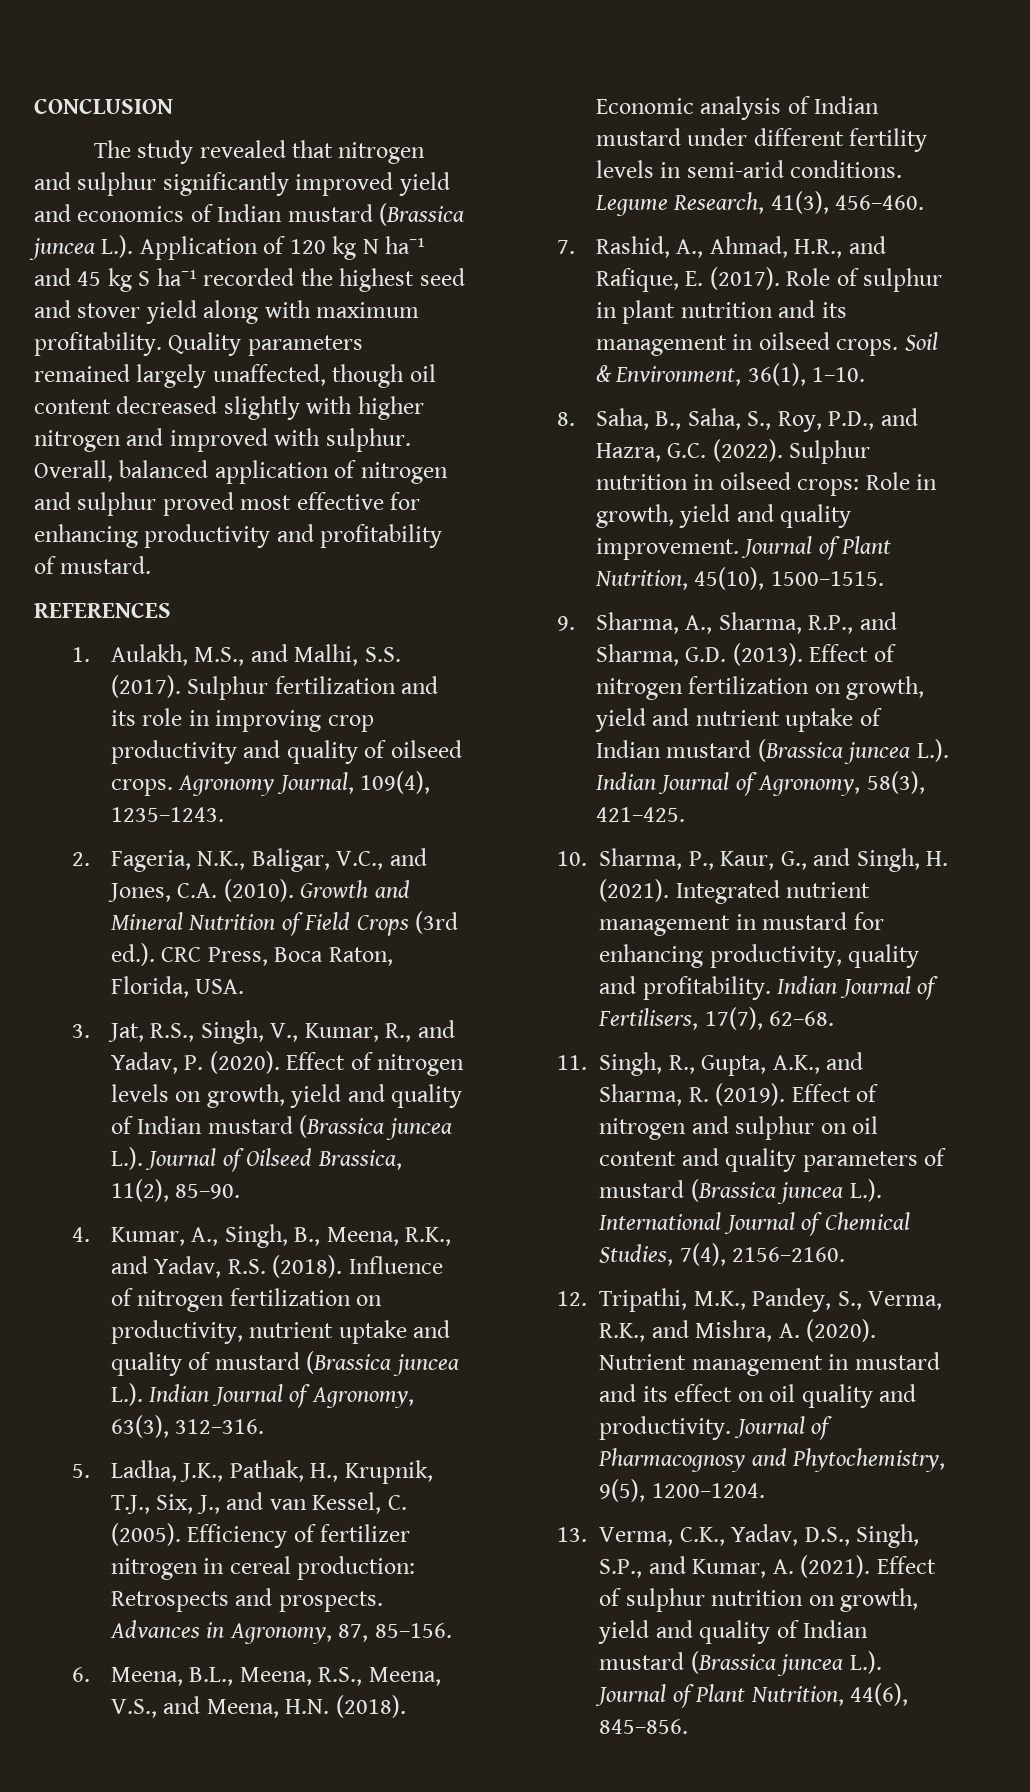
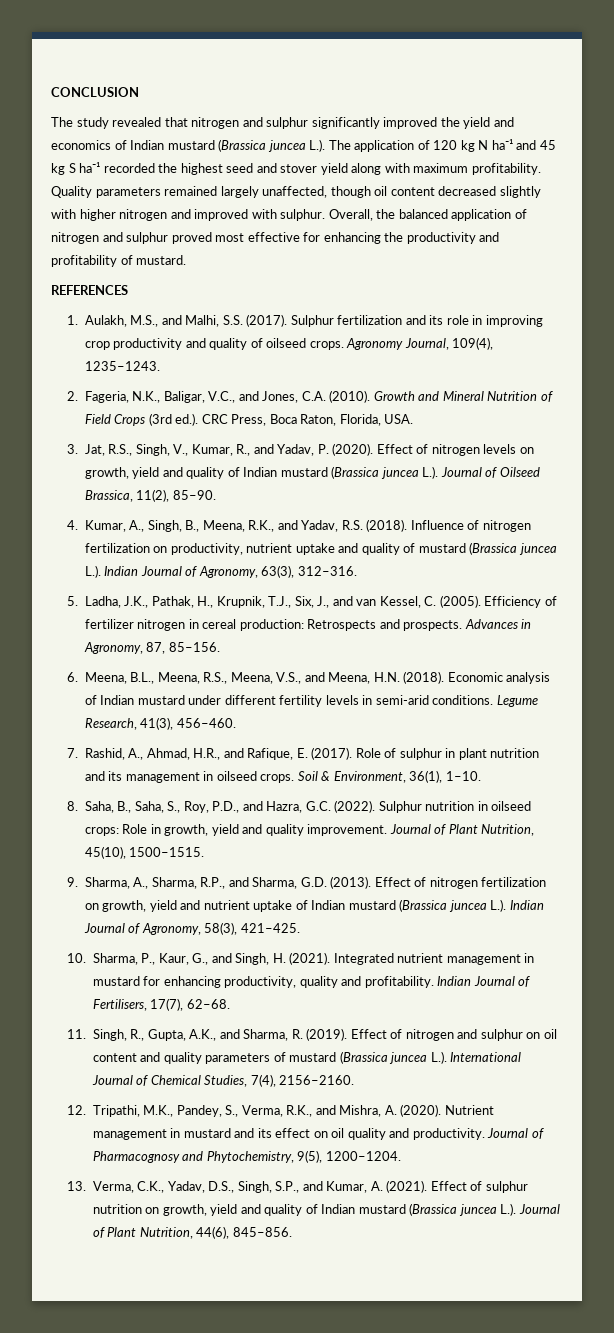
(394, 184) none -> [440,117,460,127] the
[139,236,258,260] Application -> [328,140,415,152] The application
(113, 471) none -> [376,209,396,219] the
(138, 536) none -> [384,232,404,242] the

